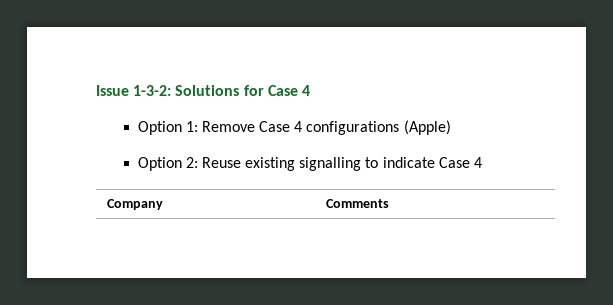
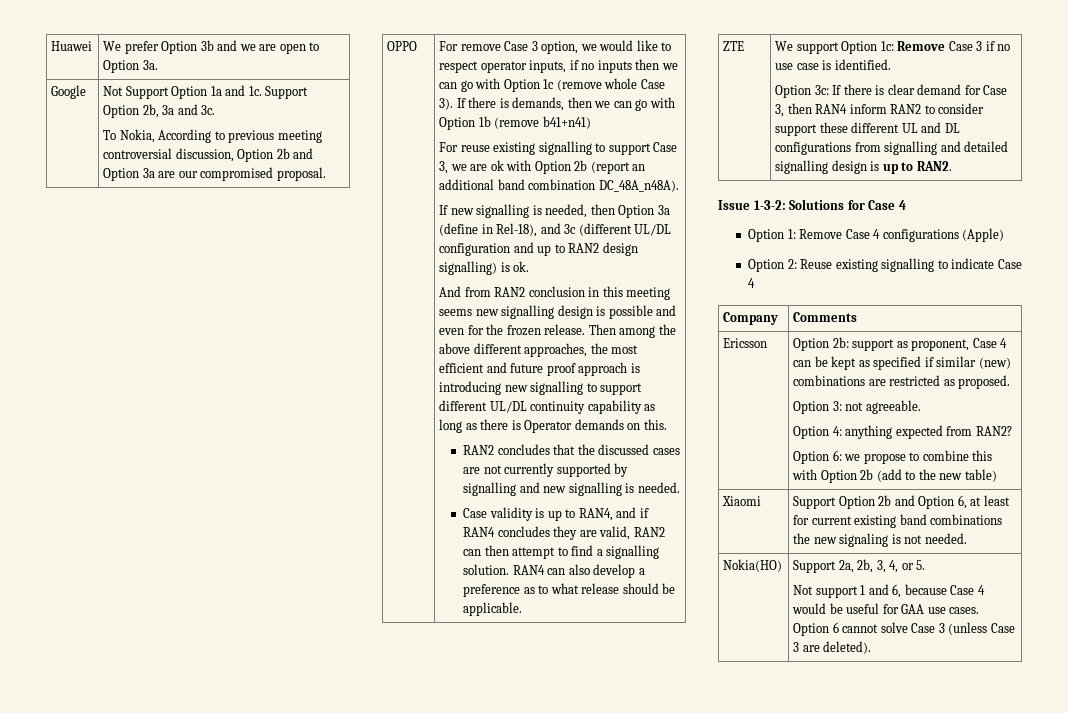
(96, 90) none -> [51,41,93,51] [103,40,320,54] [103,60,158,73] [51,85,87,99] [103,85,309,99] [103,104,216,118] [103,129,322,143] [103,148,314,162] [103,167,326,181] [387,41,418,51] [439,40,672,54] [439,59,678,73] [439,78,665,92] [439,97,675,111] [439,116,591,130] [439,141,678,155] [439,160,646,174] [439,179,679,192] [439,204,670,218] [439,223,672,237] [439,242,638,256] [439,261,530,275] [439,286,671,300] [439,305,677,319] [439,324,676,338] [439,343,639,357] [439,362,640,376] [439,381,643,395] [439,400,656,414] [439,419,667,433] [463,444,680,455] [463,463,629,477] [463,482,680,496] [463,507,649,521] [463,526,665,540] [463,545,660,559] [463,564,645,578] [463,583,676,597] [463,602,523,616] [723,41,745,51] [775,41,1011,54] [775,59,891,70] [775,84,1008,98] [775,103,985,117] [775,122,960,136] [775,141,1009,155] [775,160,952,174] Huawei | We prefer Option 3b and we are open to Option 3a. // Google | Not Support Option 1a and 1c. Support Option 2b, 3a and 3c. // To Nokia, According to previous meeting controversial discussion, Option 2b and Option 3a are our compromised proposal. // OPPO | For remove Case 3 option, we would like to respect operator inputs, if no inputs then we can go with Option 1c (remove whole Case 3). If there is demands, then we can go with Option 1b (remove b41+n41) // For reuse existing signalling to support Case 3, we are ok with Option 2b (report an additional band combination DC_48A_n48A). // If new signalling is needed, then Option 3a (define in Rel-18), and 3c (different UL/DL configuration and up to RAN2 design signalling) is ok. // And from RAN2 conclusion in this meeting seems new signalling design is possible and even for the frozen release. Then among the above different approaches, the most efficient and future proof approach is introducing new signalling to support different UL/DL continuity capability as long as there is Operator demands on this. // RAN2 concludes that the discussed cases are not currently supported by signalling and new signalling is needed. // Case validity is up to RAN4, and if RAN4 concludes they are valid, RAN2 can then attempt to find a signalling solution. RAN4 can also develop a preference as to what release should be applicable. // ZTE | We support Option 1c: Remove Case 3 if no use case is identified. // Option 3c: If there is clear demand for Case 3, then RAN4 inform RAN2 to consider support these different UL and DL configurations from signalling and detailed signalling design is up to RAN2. //
(389, 203) none -> [723,338,768,348] [793,337,1008,351] [793,356,1011,370] [793,375,1011,389] [793,400,921,414] [793,425,1012,439] [793,450,993,464] [792,469,997,483] [722,496,762,506] [793,495,1010,509] [793,514,1003,528] [793,533,967,547] [723,559,783,572] [793,559,926,573] [793,584,985,598] [792,603,980,614] [793,622,1015,636] [793,641,872,654] // Ericsson | Option 2b: support as proponent, Case 4 can be kept as specified if similar (new) combinations are restricted as proposed. // Option 3: not agreeable. // Option 4: anything expected from RAN2? // Option 6: we propose to combine this with Option 2b (add to the new table) // Xiaomi | Support Option 2b and Option 6, at least for current existing band combinations the new signaling is not needed. // Nokia(HO) | Support 2a, 2b, 3, 4, or 5. // Not support 1 and 6, because Case 4 would be useful for GAA use cases. Option 6 cannot solve Case 3 (unless Case 3 are deleted).

